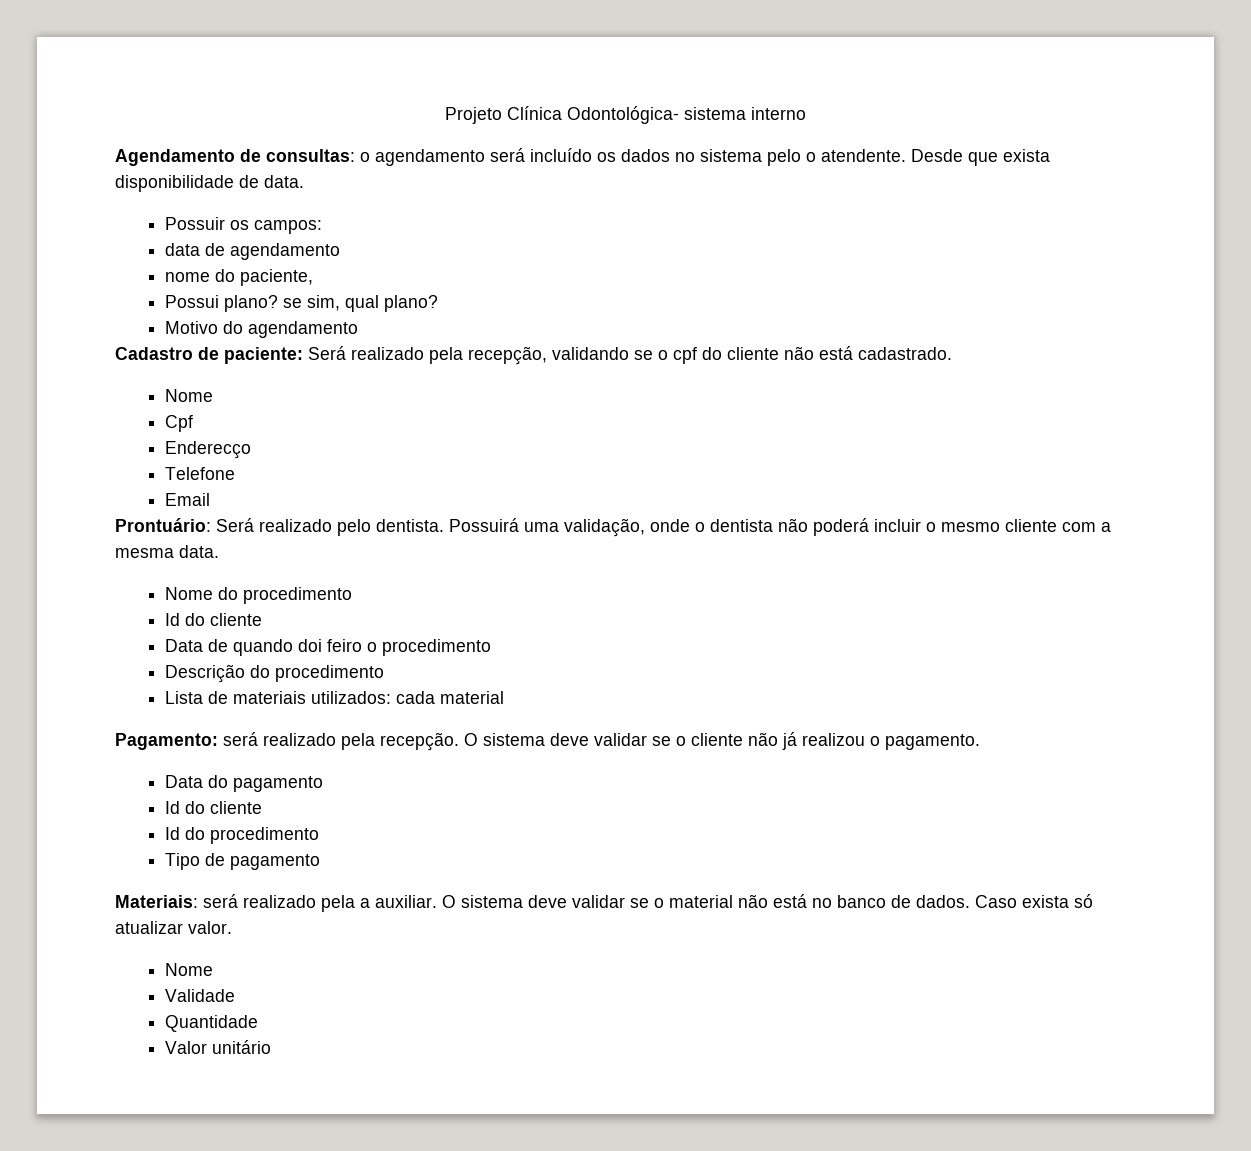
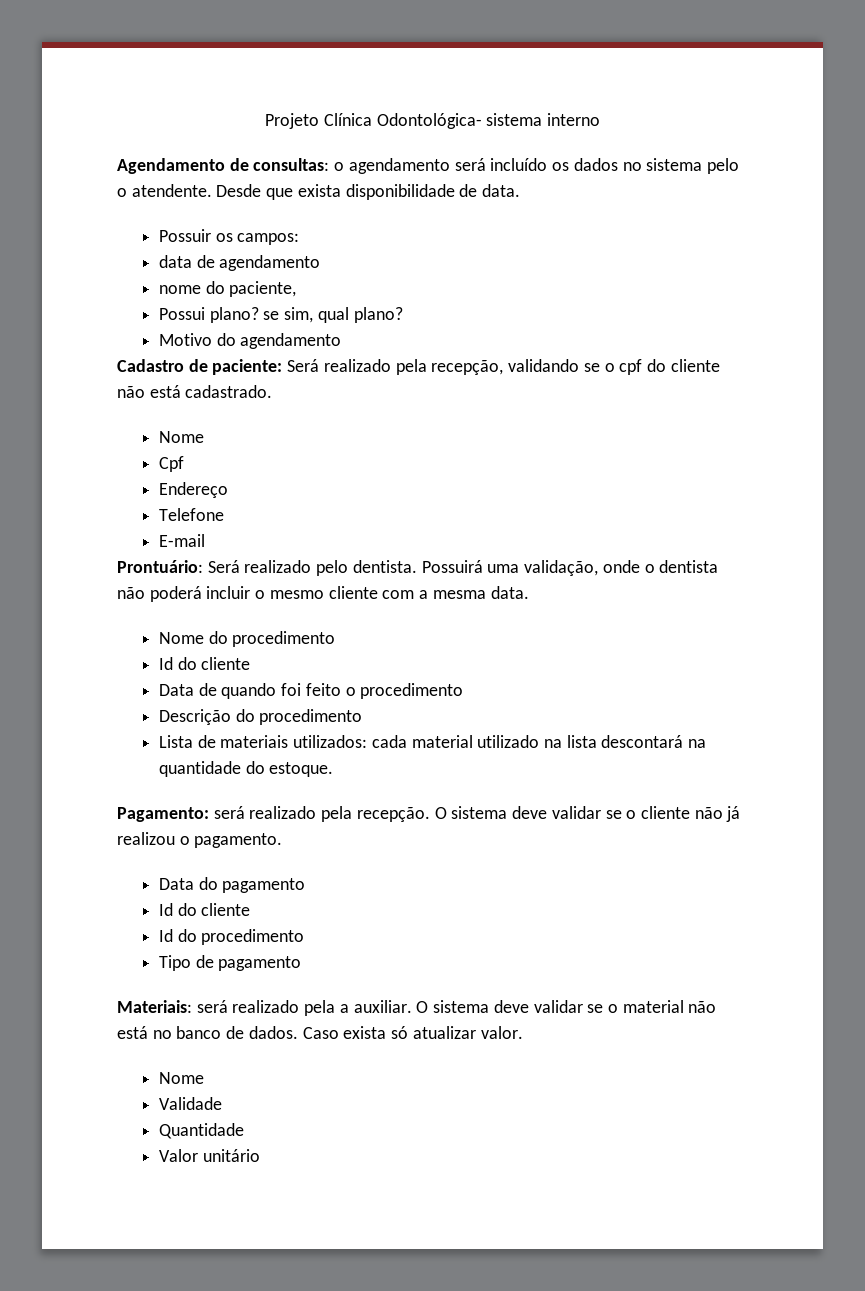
[164,441,251,459] Enderecço -> [158,482,228,498] Endereço
[164,493,210,506] Email -> [158,534,205,547] E-mail
[297,639,362,652] doi feiro -> [281,683,341,696] foi feito
(504, 697) none -> [477,735,707,748] [158,761,334,777] utilizado na lista descontará na quantidade do estoque.

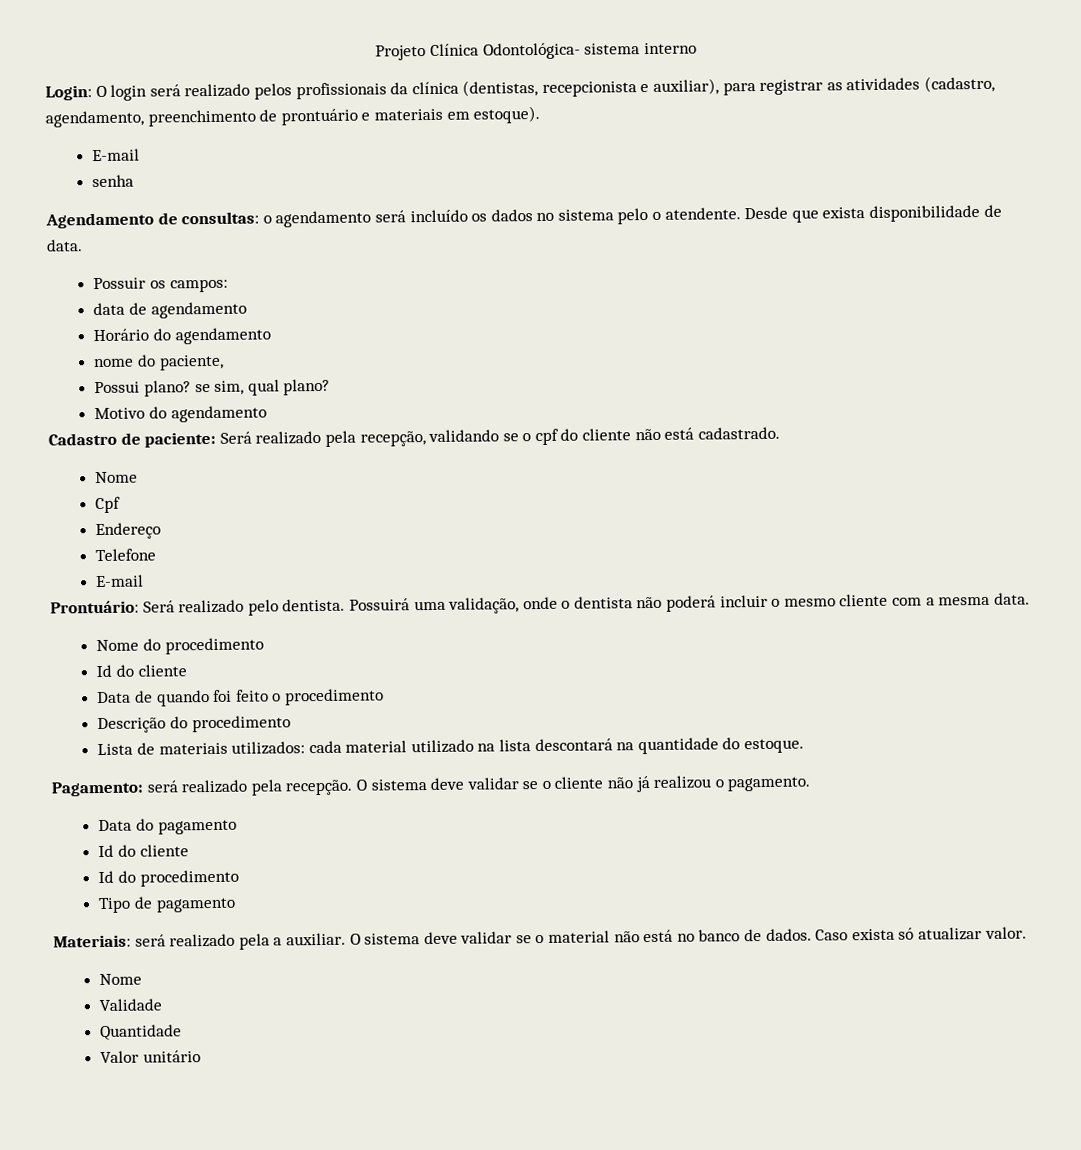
(600, 119) none -> [45,75,996,101] [45,105,541,128] [92,148,141,162] [92,174,135,188] // Login: O login será realizado pelos profissionais da clínica (dentistas, recepcionista e auxiliar), para registrar as atividades (cadastro, agendamento, preenchimento de prontuário e materiais em estoque). // E-mail // senha
(321, 263) none -> [93,327,271,345] // Horário do agendamento

